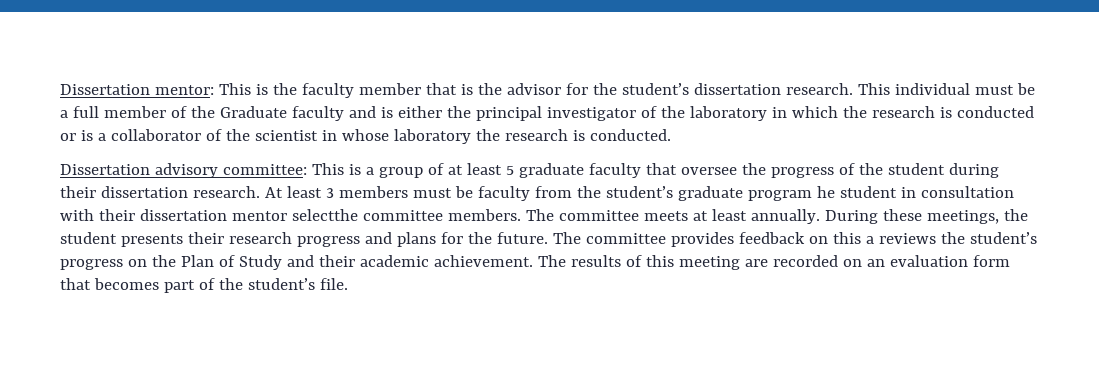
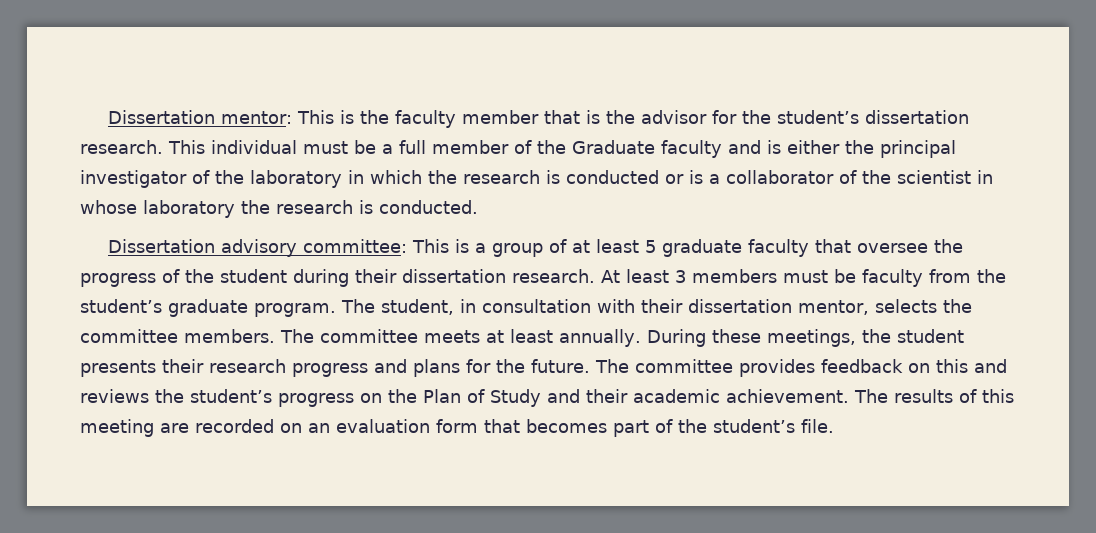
[747,186,897,201] program he student -> [254,299,454,317] program. The student,
[231,209,358,221] mentor selectthe -> [798,299,972,315] mentor, selects the
[865,236,874,244] a -> [974,359,1007,373] and

